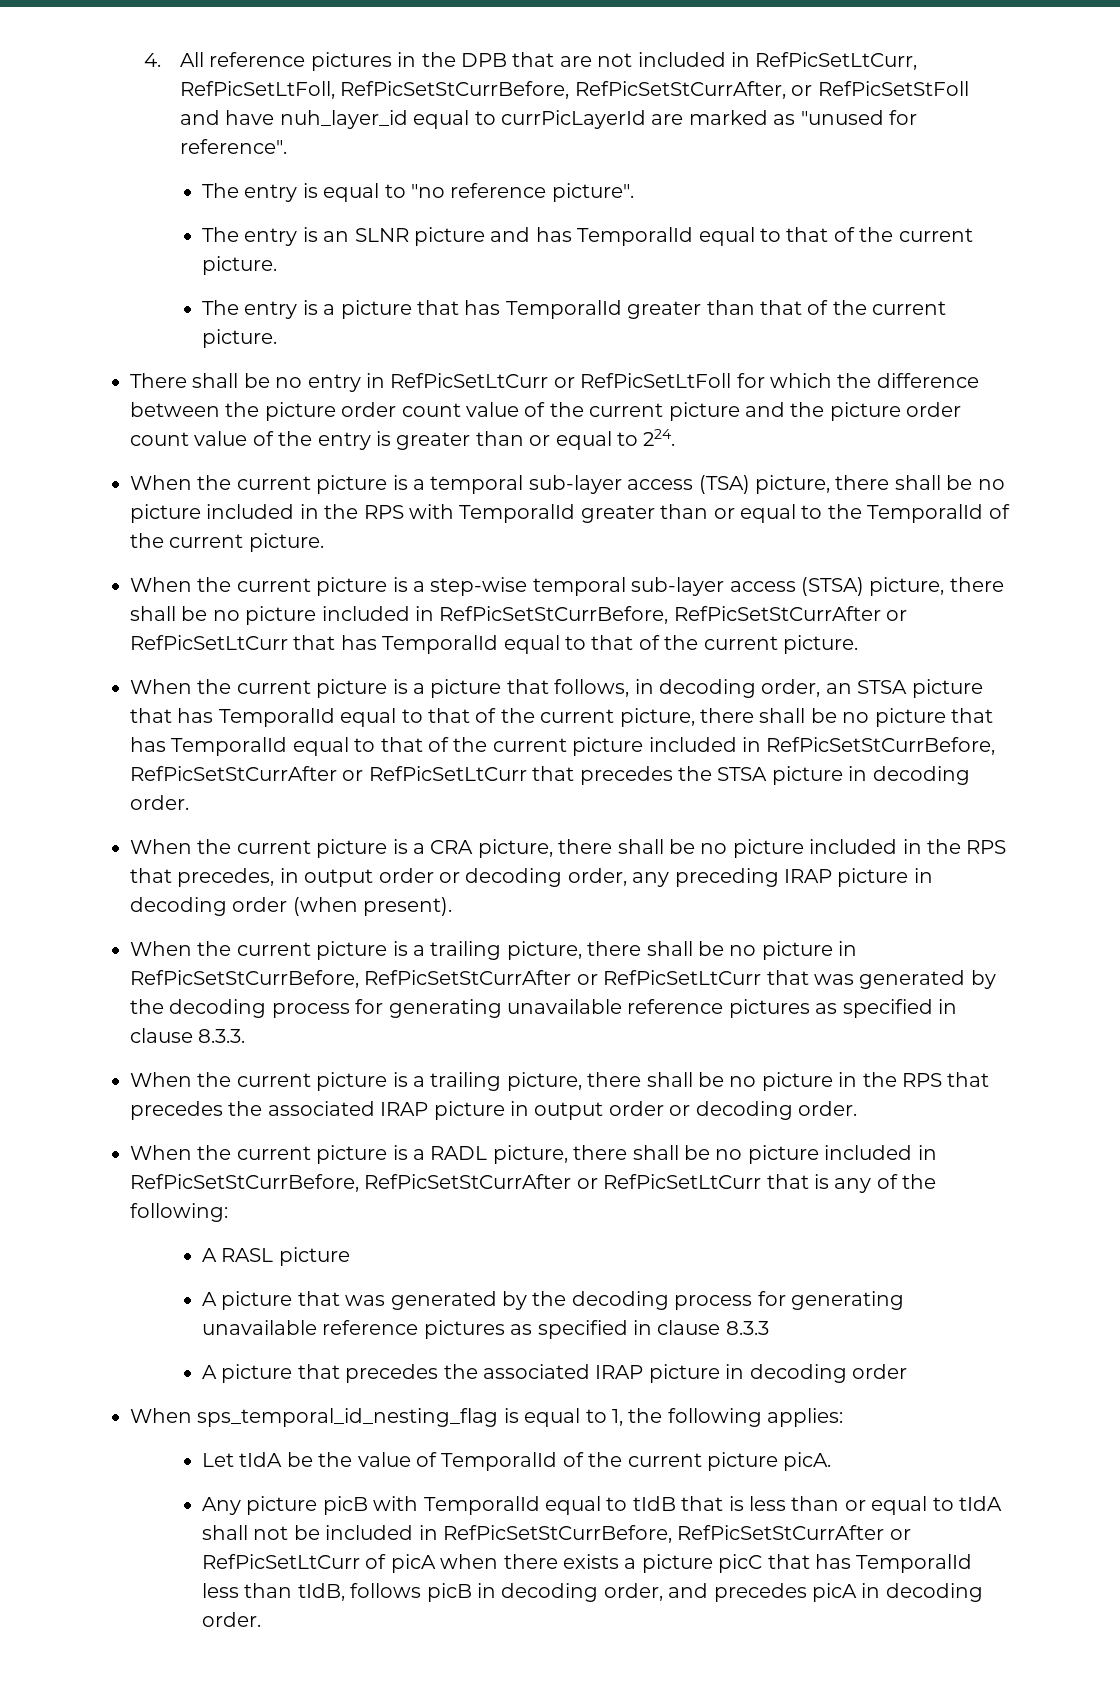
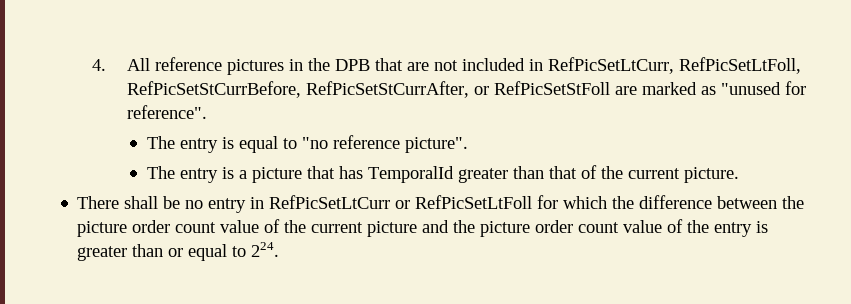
[180,110,647,129] and have nuh_layer_id equal to currPicLayerId -> (610, 88) none
[202,227,973,246] [202,256,278,275] // The entry is an SLNR picture and has TemporalId equal to that of the current picture. -> (469, 145) none
[130,475,1005,494] [130,504,1010,523] [130,533,324,552] [130,577,1004,596] [130,606,908,625] [130,635,858,654] [130,679,983,698] [130,708,993,727] [130,737,996,756] [130,766,970,785] [130,795,189,810] [130,839,1007,858] [130,868,933,887] [130,897,453,916] [130,941,858,960] [130,970,996,989] [130,999,957,1018] [130,1028,246,1043] [130,1072,990,1091] [130,1101,857,1120] [130,1145,937,1164] [130,1174,937,1193] [130,1203,228,1222] [202,1247,350,1266] [202,1291,905,1310] [202,1320,769,1339] [202,1364,908,1383] [130,1408,844,1427] [202,1452,832,1471] [202,1496,1003,1515] [202,1525,911,1543] [202,1554,973,1573] [202,1583,983,1602] [202,1612,262,1627] // When the current picture is a temporal sub-layer access (TSA) picture, there shall be no picture included in the RPS with TemporalId greater than or equal to the TemporalId of the current picture. // When the current picture is a step-wise temporal sub-layer access (STSA) picture, there shall be no picture included in RefPicSetStCurrBefore, RefPicSetStCurrAfter or RefPicSetLtCurr that has TemporalId equal to that of the current picture. // When the current picture is a picture that follows, in decoding order, an STSA picture that has TemporalId equal to that of the current picture, there shall be no picture that has TemporalId equal to that of the current picture included in RefPicSetStCurrBefore, RefPicSetStCurrAfter or RefPicSetLtCurr that precedes the STSA picture in decoding order. // When the current picture is a CRA picture, there shall be no picture included in the RPS that precedes, in output order or decoding order, any preceding IRAP picture in decoding order (when present). // When the current picture is a trailing picture, there shall be no picture in RefPicSetStCurrBefore, RefPicSetStCurrAfter or RefPicSetLtCurr that was generated by the decoding process for generating unavailable reference pictures as specified in clause 8.3.3. // When the current picture is a trailing picture, there shall be no picture in the RPS that precedes the associated IRAP picture in output order or decoding order. // When the current picture is a RADL picture, there shall be no picture included in RefPicSetStCurrBefore, RefPicSetStCurrAfter or RefPicSetLtCurr that is any of the following: // A RASL picture // A picture that was generated by the decoding process for generating unavailable reference pictures as specified in clause 8.3.3 // A picture that precedes the associated IRAP picture in decoding order // When sps_temporal_id_nesting_flag is equal to 1, the following applies: // Let tIdA be the value of TemporalId of the current picture picA. // Any picture picB with TemporalId equal to tIdB that is less than or equal to tIdA shall not be included in RefPicSetStCurrBefore, RefPicSetStCurrAfter or RefPicSetLtCurr of picA when there exists a picture picC that has TemporalId less than tIdB, follows picB in decoding order, and precedes picA in decoding order. -> (280, 249) none

